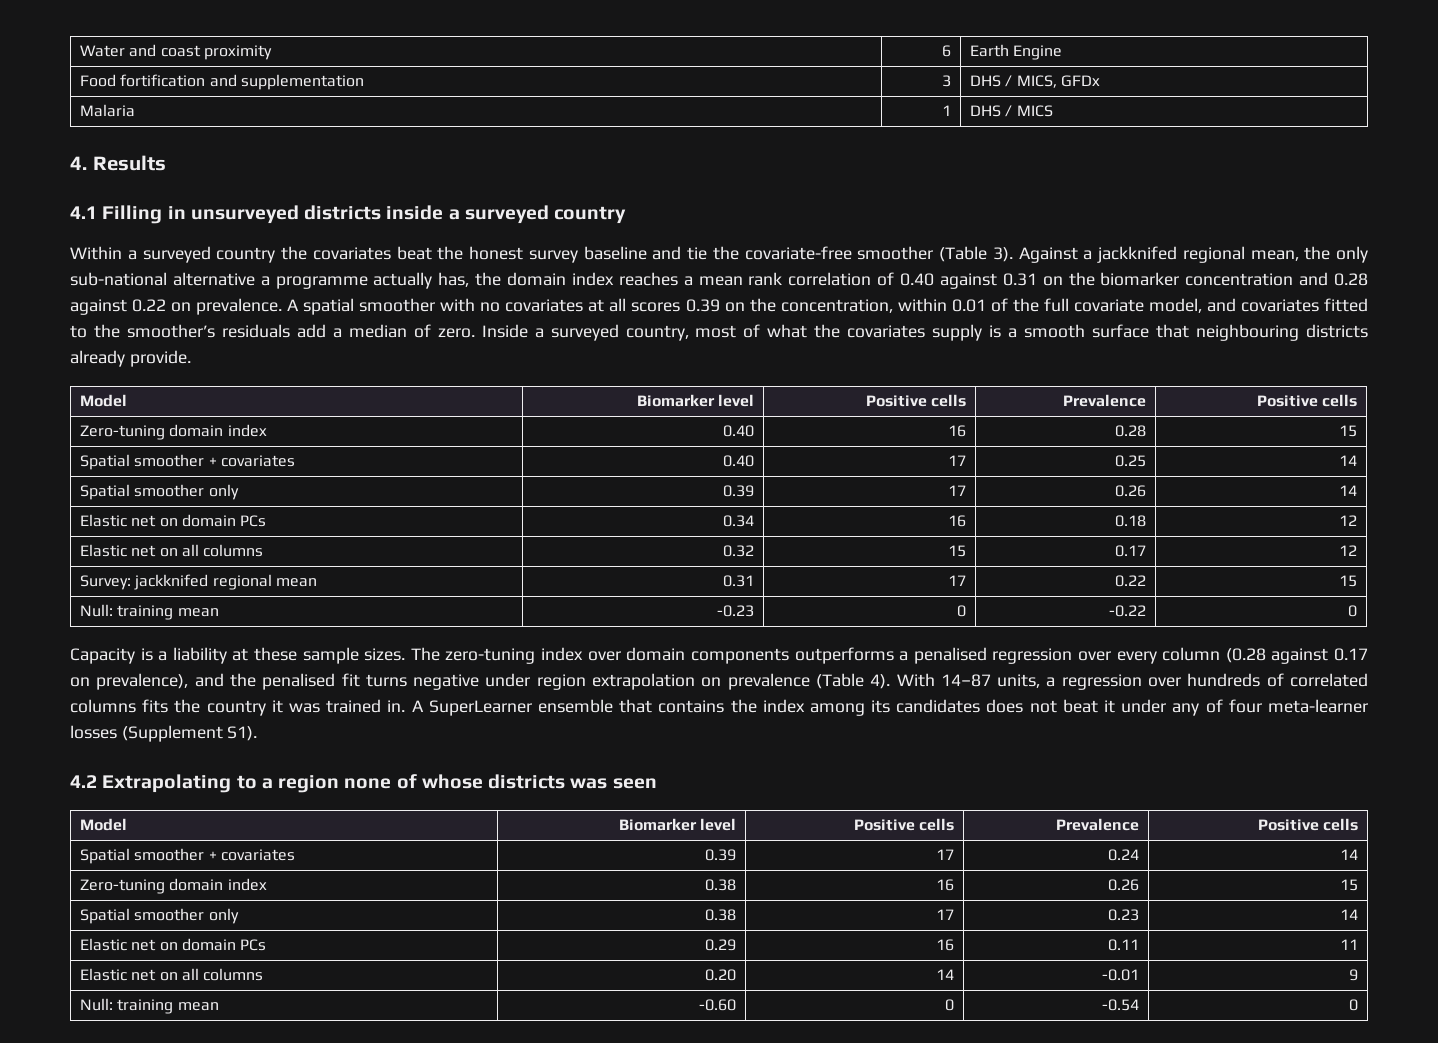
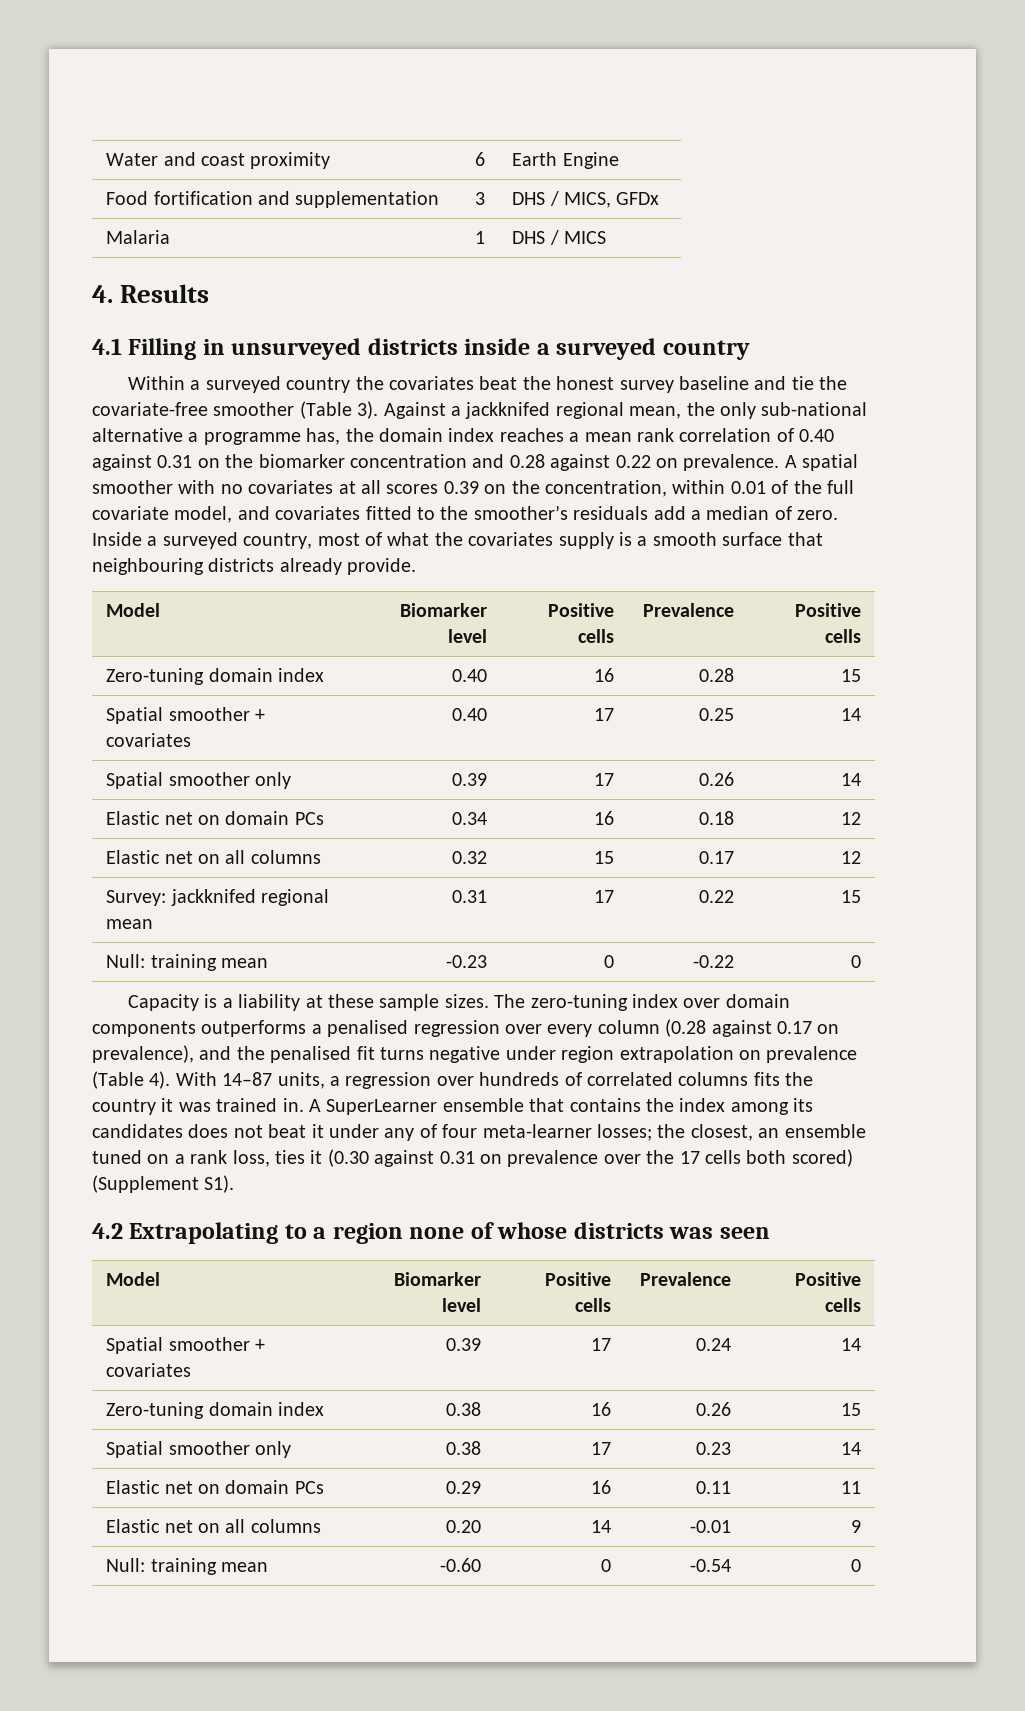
[373,272,433,289] actually -> (301, 438) none
[70,725,117,739] losses -> [596,1124,866,1141] [92,1149,853,1167] losses; the closest, an ensemble tuned on a rank loss, ties it (0.30 against 0.31 on prevalence over the 17 cells both scored)

